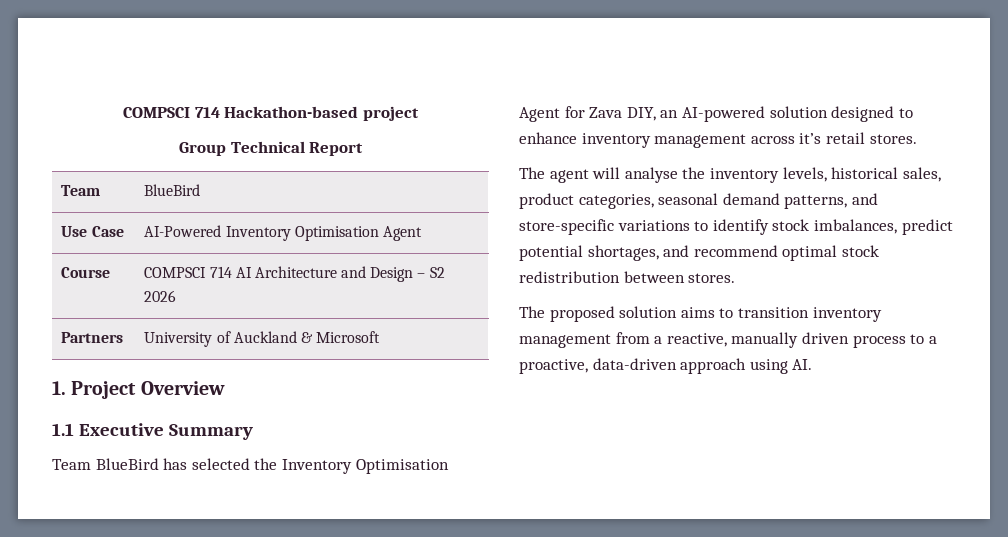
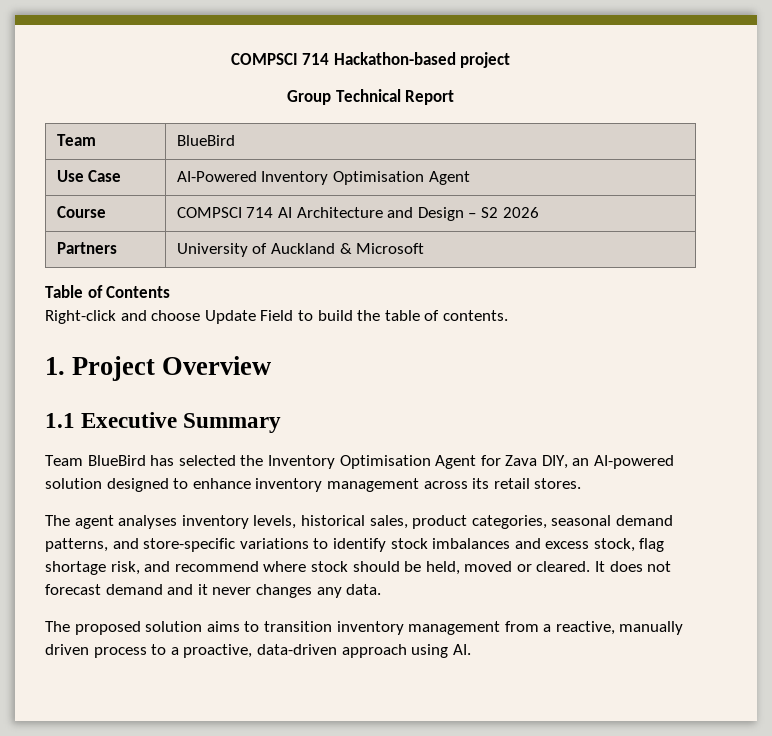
(381, 337) none -> [45,285,171,298] [45,310,508,324] // Table of Contents // Right-click and choose Update Field to build the table of contents.
[799,133,822,144] it’s -> [472,478,490,489] its
[592,167,706,183] will analyse the -> [118,515,178,529] analyses
[813,219,953,235] [519,245,879,261] [519,271,736,283] imbalances, predict potential shortages, and recommend optimal stock redistribution between stores. -> [432,538,665,552] [45,561,672,575] [45,584,382,598] imbalances and excess stock, flag shortage risk, and recommend where stock should be held, moved or cleared. It does not forecast demand and it never changes any data.

